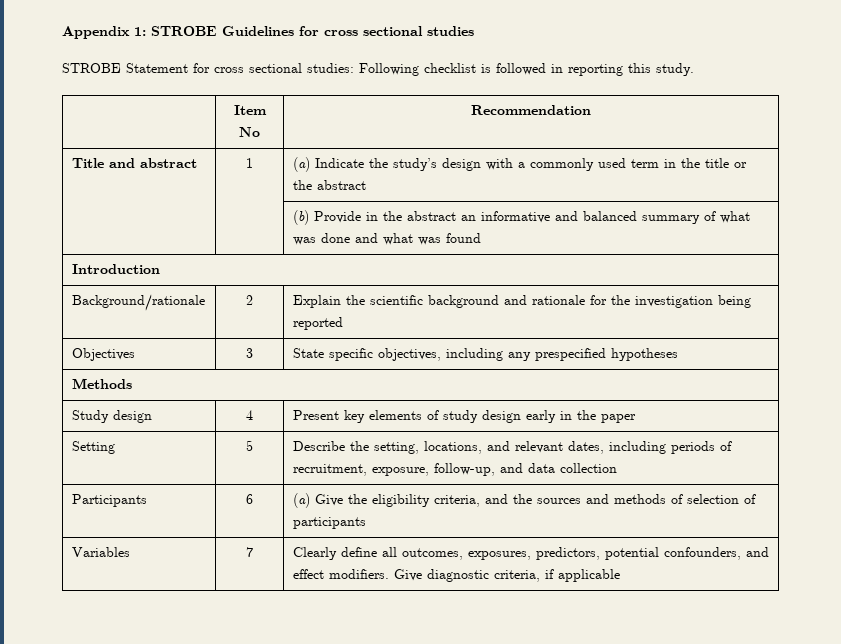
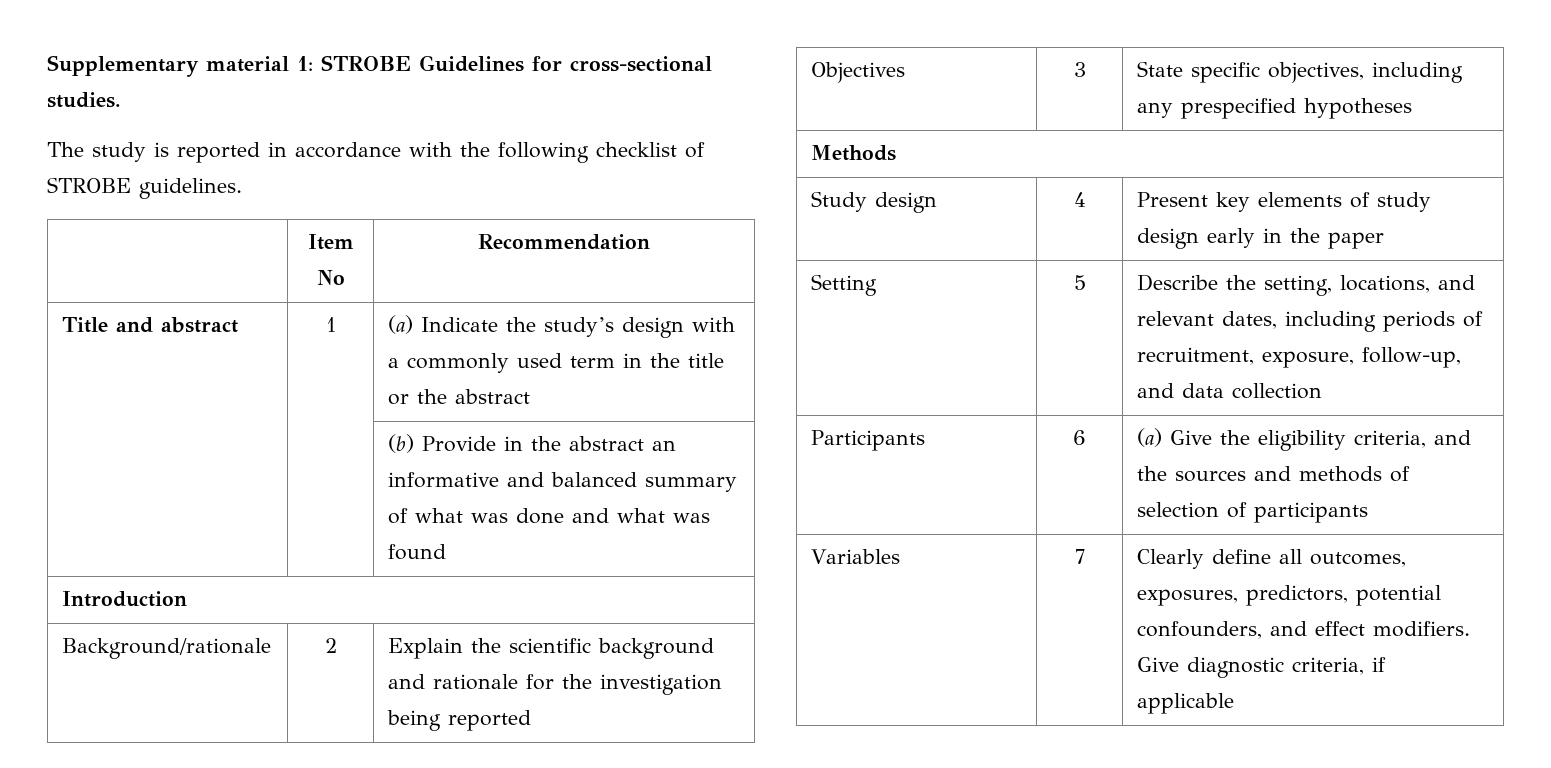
[62,26,130,39] Appendix -> [47,55,289,77] Supplementary material
[324,26,474,36] [62,63,694,76] cross sectional studies // STROBE Statement for cross sectional studies: Following checklist is followed in reporting this study. -> [570,56,712,72] [47,92,121,108] [47,142,705,163] [47,177,242,199] cross-sectional studies. // The study is reported in accordance with the following checklist of STROBE guidelines.

